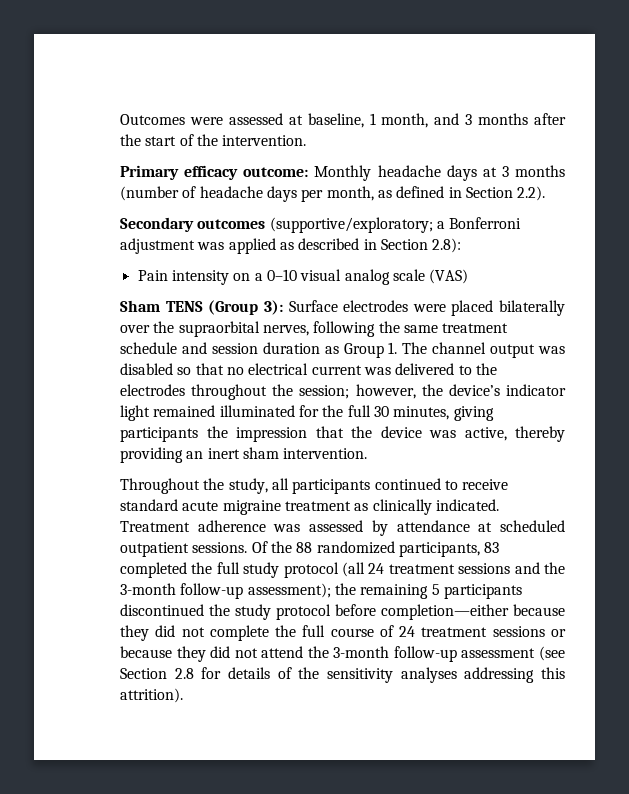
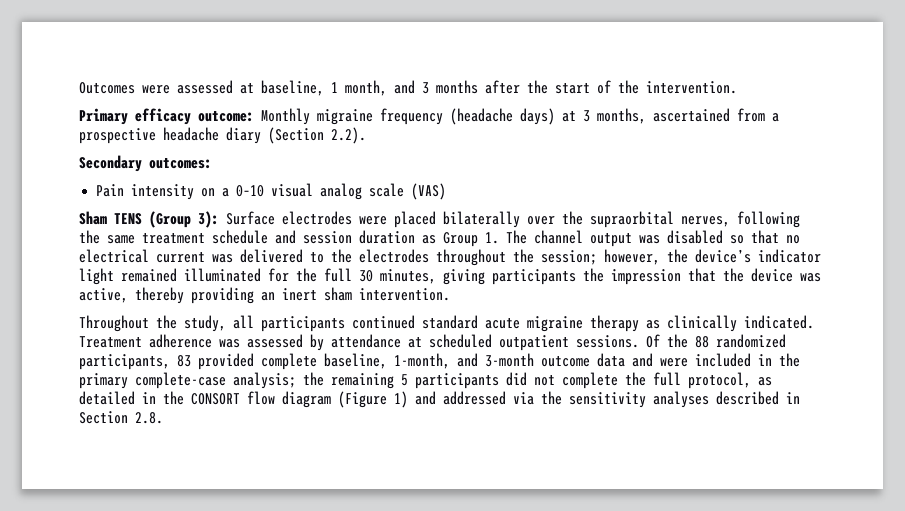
[377,165,565,181] [120,186,546,202] [120,217,522,233] [120,238,462,254] headache days at 3 months (number of headache days per month, as defined in Section 2.2). // Secondary outcomes (supportive/exploratory; a Bonferroni adjustment was applied as described in Section 2.8): -> [317,108,779,125] [79,127,366,144] [79,155,212,172] migraine frequency (headache days) at 3 months, ascertained from a prospective headache diary (Section 2.2). // Secondary outcomes:
[444,479,509,490] to receive -> (415, 322) none
[284,501,351,511] treatment -> [590,315,639,332] therapy
[120,562,565,578] [120,583,522,599] [120,604,565,620] [120,625,149,641] completed the full study protocol (all 24 treatment sessions and the 3-month follow-up assessment); the remaining 5 participants discontinued the study protocol before completion—either because they -> [198,353,800,370] [79,372,499,389] provided complete baseline, 1-month, and 3-month outcome data and were included in the primary complete-case analysis; the remaining 5 participants
[330,625,566,637] [120,646,565,662] [120,667,565,683] [120,688,183,703] course of 24 treatment sessions or because they did not attend the 3-month follow-up assessment (see Section 2.8 for details of the sensitivity analyses addressing this attrition). -> [688,372,772,389] [79,391,800,408] [79,411,163,424] protocol, as detailed in the CONSORT flow diagram (Figure 1) and addressed via the sensitivity analyses described in Section 2.8.

